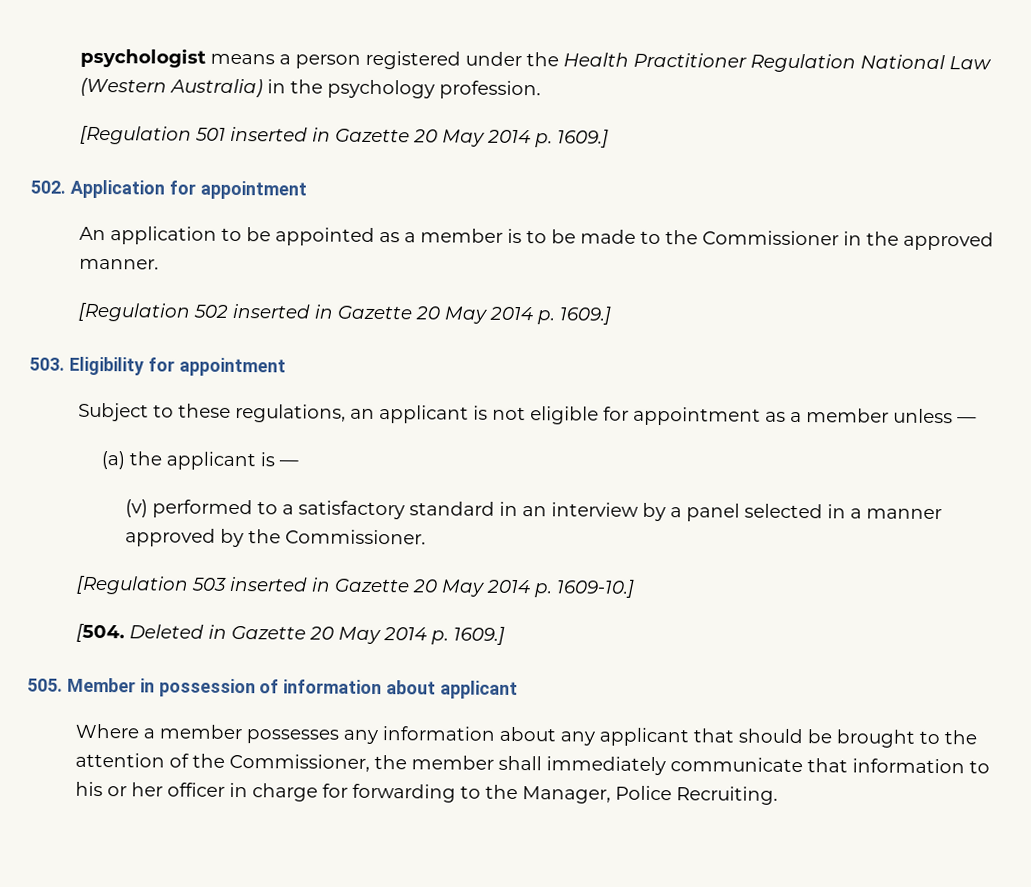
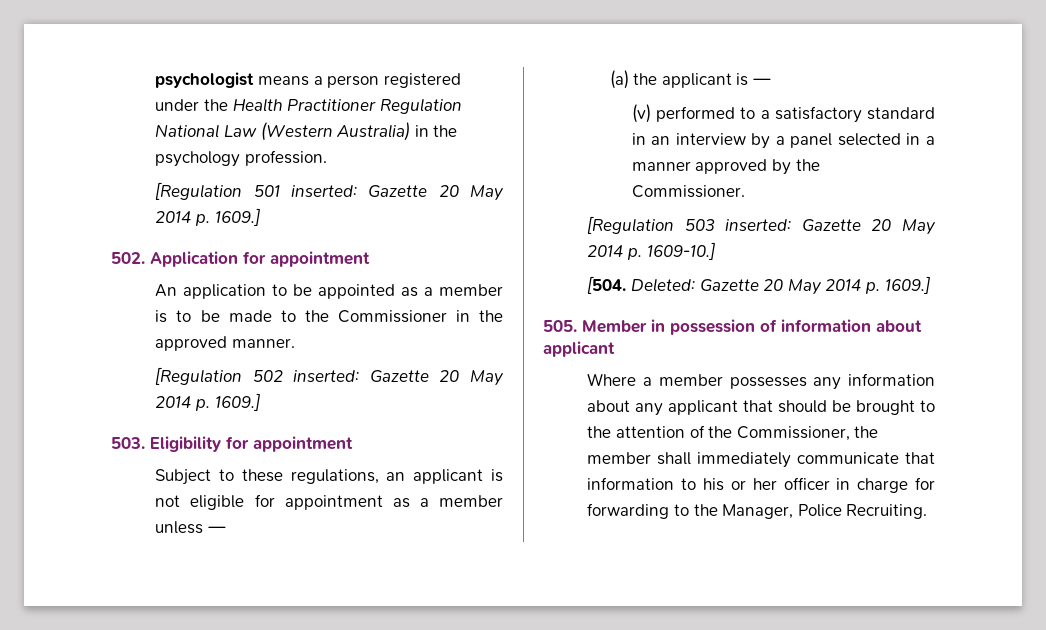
[229,126,331,142] inserted in -> [291,185,358,197] inserted:
[231,303,333,319] inserted in -> [293,370,360,382] inserted:
[228,576,331,592] inserted in -> [725,219,792,231] inserted:
[128,624,227,639] Deleted in -> [630,278,695,292] Deleted:

